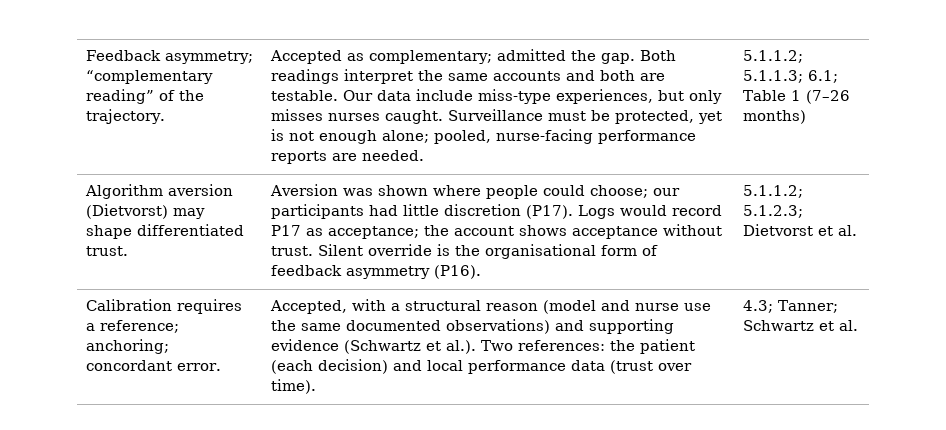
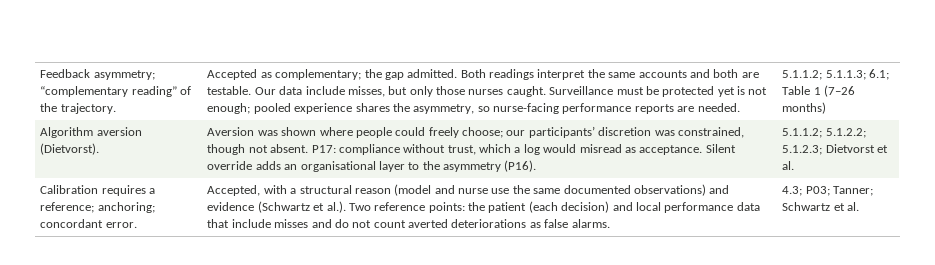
[496,49,635,64] admitted the gap. -> [364,69,458,80] the gap admitted.
[477,89,653,104] miss-type experiences, -> [347,86,385,97] misses,
[270,109,323,121] misses -> [436,86,466,95] those
[614,110,694,124] protected, -> [662,86,715,97] protected
[318,130,491,144] enough alone; pooled, -> [207,103,490,114] enough; pooled experience shares the asymmetry, so
[85,204,205,219] [85,224,244,239] [85,246,128,256] (Dietvorst) may shape differentiated trust. -> [40,143,100,155] (Dietvorst).
(585, 190) none -> [428,127,459,138] freely
[270,204,722,219] [270,224,722,239] [270,244,658,259] [270,265,342,276] participants had little discretion (P17). Logs would record P17 as acceptance; the account shows acceptance without trust. Silent override is the organisational form of feedback -> [528,126,744,138] [207,144,736,155] [207,161,440,172] participants’ discretion was constrained, though not absent. P17: compliance without trust, which a log would misread as acceptance. Silent override adds an organisational layer to the
(803, 191) none -> [825,128,866,138] 5.1.2.2;
[588,319,674,334] supporting -> (730, 189) none
[517,340,605,351] references: -> [374,202,465,213] reference points:
[609,360,692,374] [270,379,316,394] (trust over time). -> [207,219,610,228] that include misses and do not count averted deteriorations as false alarms.
(773, 306) none -> [805,186,830,196] P03;

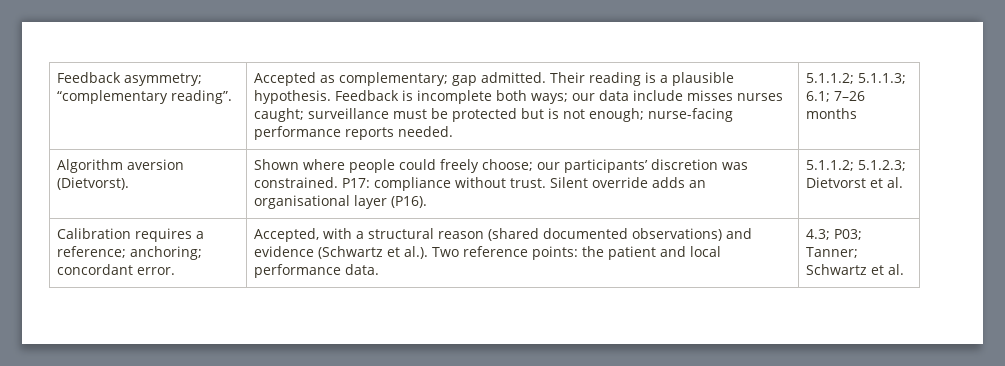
[131,86,192,97] [40,103,116,114] reading” of the trajectory. -> [171,90,233,104] reading”.
[364,69,382,78] the -> (449, 79) none
[460,69,759,80] [207,86,614,97] Both readings interpret the same accounts and both are testable. Our data include misses, but only those nurses caught. Surveillance -> [550,72,735,86] [254,90,784,104] [254,108,390,122] Their reading is a plausible hypothesis. Feedback is incomplete both ways; our data include misses nurses caught; surveillance
[717,87,735,97] yet -> [521,108,545,119] but
[253,103,490,114] pooled experience shares the asymmetry, so -> (645, 115) none
[677,106,695,112] are -> (395, 133) none
[782,85,856,97] [782,102,827,114] Table 1 (7–26 months) -> [834,91,866,101] [806,108,858,119] 7–26 months
[207,127,317,136] Aversion was shown -> [254,159,300,170] Shown
[677,127,744,138] [207,144,703,155] constrained, though not absent. P17: compliance without trust, which a log would misread as acceptance. -> [254,177,547,191] constrained. P17: compliance without trust.
[408,161,502,172] to the asymmetry -> (388, 202) none
[825,128,866,138] 5.1.2.2; -> (855, 165) none
[394,184,561,196] (model and nurse use the same -> [488,228,540,241] (shared
[528,201,610,213] (each decision) -> (657, 253) none
[736,202,760,211] [207,219,610,228] data that include misses and do not count averted deteriorations as false alarms. -> [345,264,380,275] data.

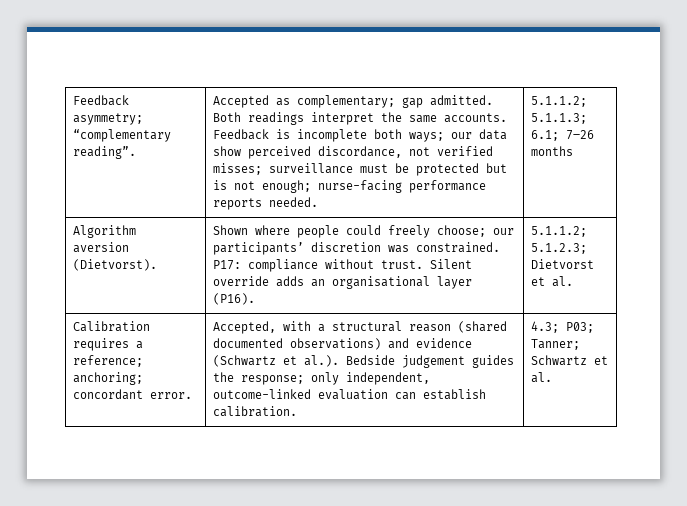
[550,72,735,86] [254,90,332,104] Their reading is a plausible hypothesis. -> [212,112,507,125] Both readings interpret the same accounts.
[633,90,784,101] [254,108,305,122] include misses nurses caught; -> [212,146,493,159] [212,163,262,175] show perceived discordance, not verified misses;
[432,246,722,260] [254,264,380,278] Two reference points: the patient and local performance data. -> [345,355,514,368] [212,372,430,385] [212,389,486,400] [212,406,297,417] Bedside judgement guides the response; only independent, outcome-linked evaluation can establish calibration.

